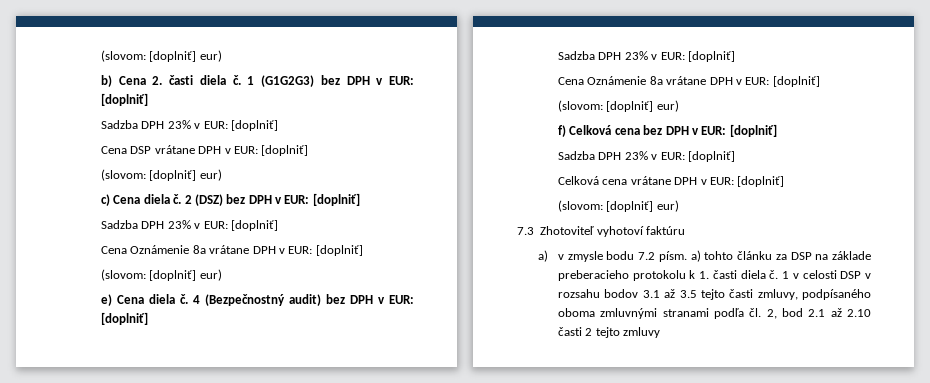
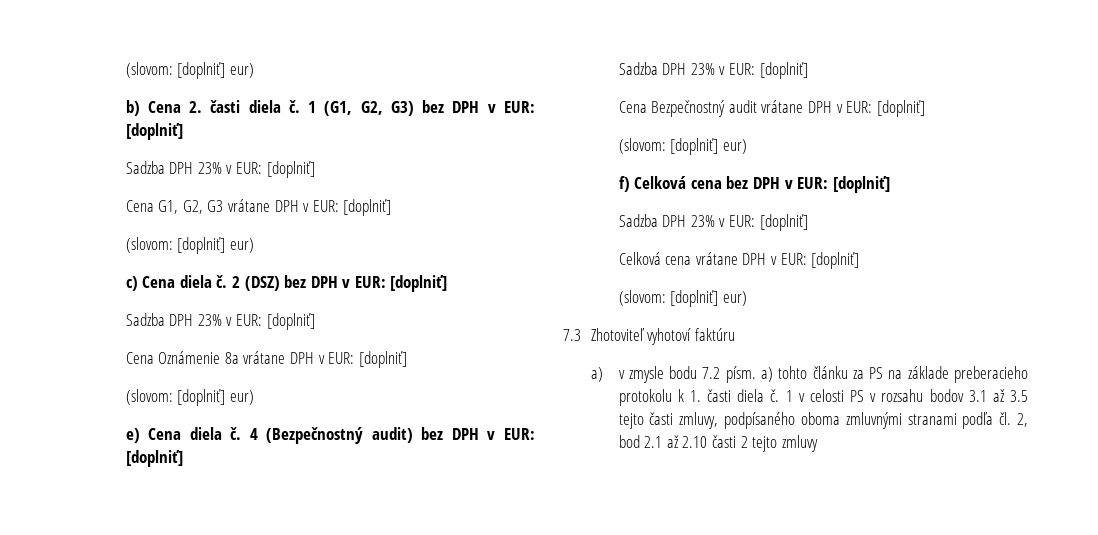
[261,75,315,87] (G1G2G3) -> [324,101,414,116] (G1, G2, G3)
[130,146,152,154] DSP -> [158,200,224,214] G1, G2, G3
[587,76,663,85] Oznámenie 8a -> [651,100,757,117] Bezpečnostný audit
[790,252,812,260] DSP -> [869,367,884,379] PS
[840,271,862,279] DSP -> [850,390,865,402] PS

